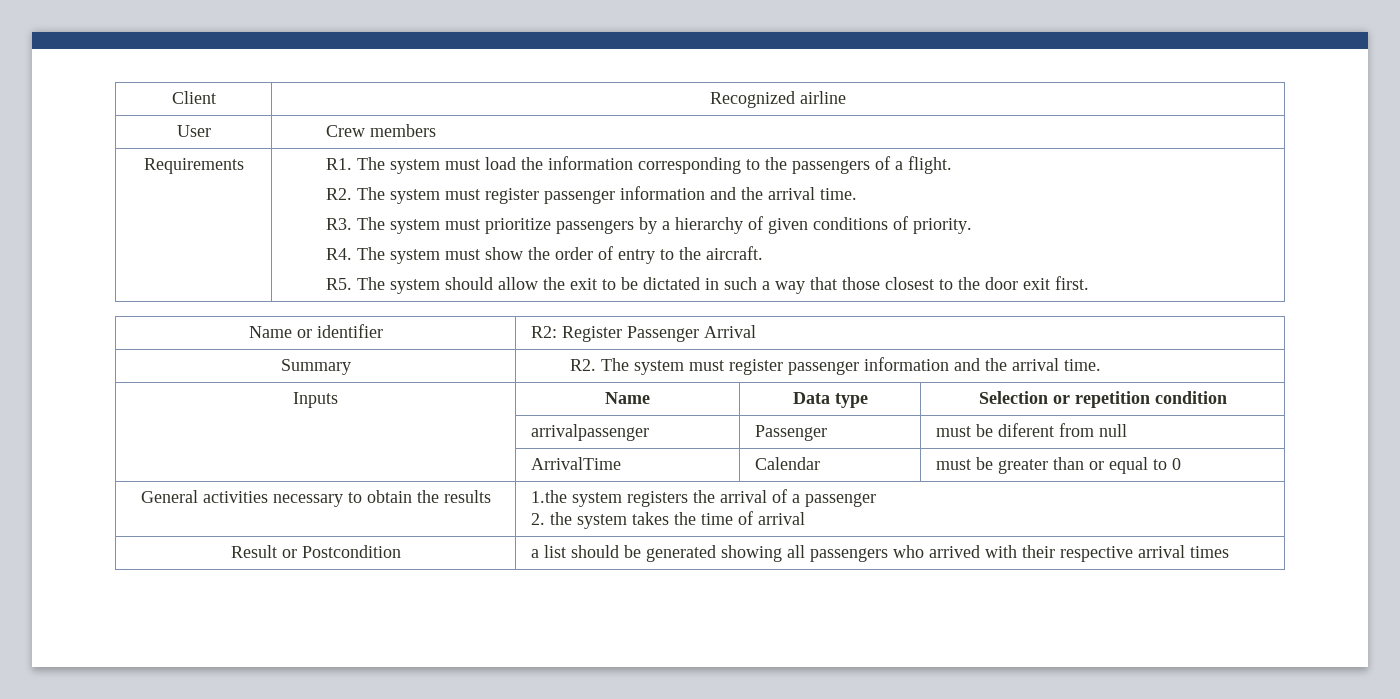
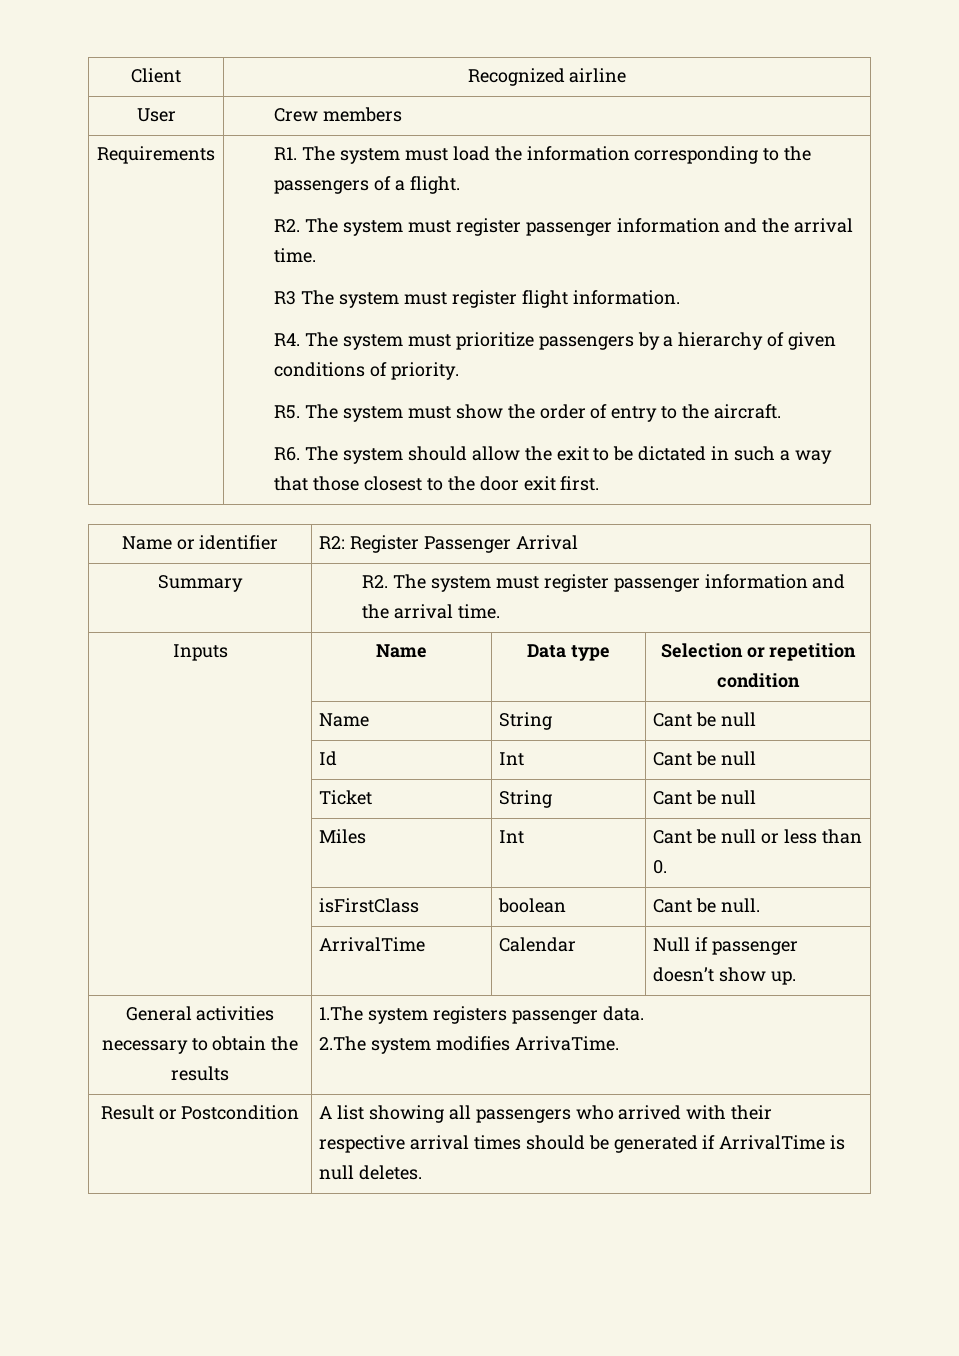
[326,218,353,230] R3. -> [274,290,680,308] [274,333,301,346] R3 The system must register flight information. // R4.
[326,248,353,260] R4. -> [274,405,301,419] R5.
[326,278,353,290] R5. -> [274,447,301,461] R6.
[530,424,649,441] [754,425,827,441] [935,423,1127,437] [530,457,621,470] [754,457,820,470] [935,457,1181,474] arrivalpassenger | Passenger | must be diferent from null // | ArrivalTime | Calendar | must be greater than or equal to 0 -> [319,713,370,727] [499,712,553,730] [653,712,757,727] [319,751,338,766] [499,752,525,766] [653,751,757,766] [319,790,373,805] [499,790,553,808] [653,790,757,805] [319,829,367,844] [499,830,525,844] [653,829,862,844] [653,860,668,874] [319,898,420,913] [498,898,567,913] [653,898,761,913] [319,937,426,952] [499,937,577,952] [653,937,799,955] [653,967,797,985] Name | String | Cant be null // | Id | Int | Cant be null // | Ticket | String | Cant be null // | Miles | Int | Cant be null or less than 0. // | isFirstClass | boolean | Cant be null. // | ArrivalTime | Calendar | Null if passenger doesn’t show up.
[530,490,567,503] 1.the -> [319,1006,364,1021] 1.The
[692,489,876,507] [530,511,805,529] [230,545,401,558] [530,545,716,562] the arrival of a passenger // 2. the system takes the time of arrival // Result or Postcondition | a list should be generated -> [511,1006,644,1024] [319,1036,619,1054] [100,1105,300,1120] [319,1105,365,1120] passenger data. // 2.The system modifies ArrivaTime. // Result or Postcondition | A list
(1229, 552) none -> [525,1135,846,1153] [319,1165,423,1180] should be generated if ArrivalTime is null deletes.

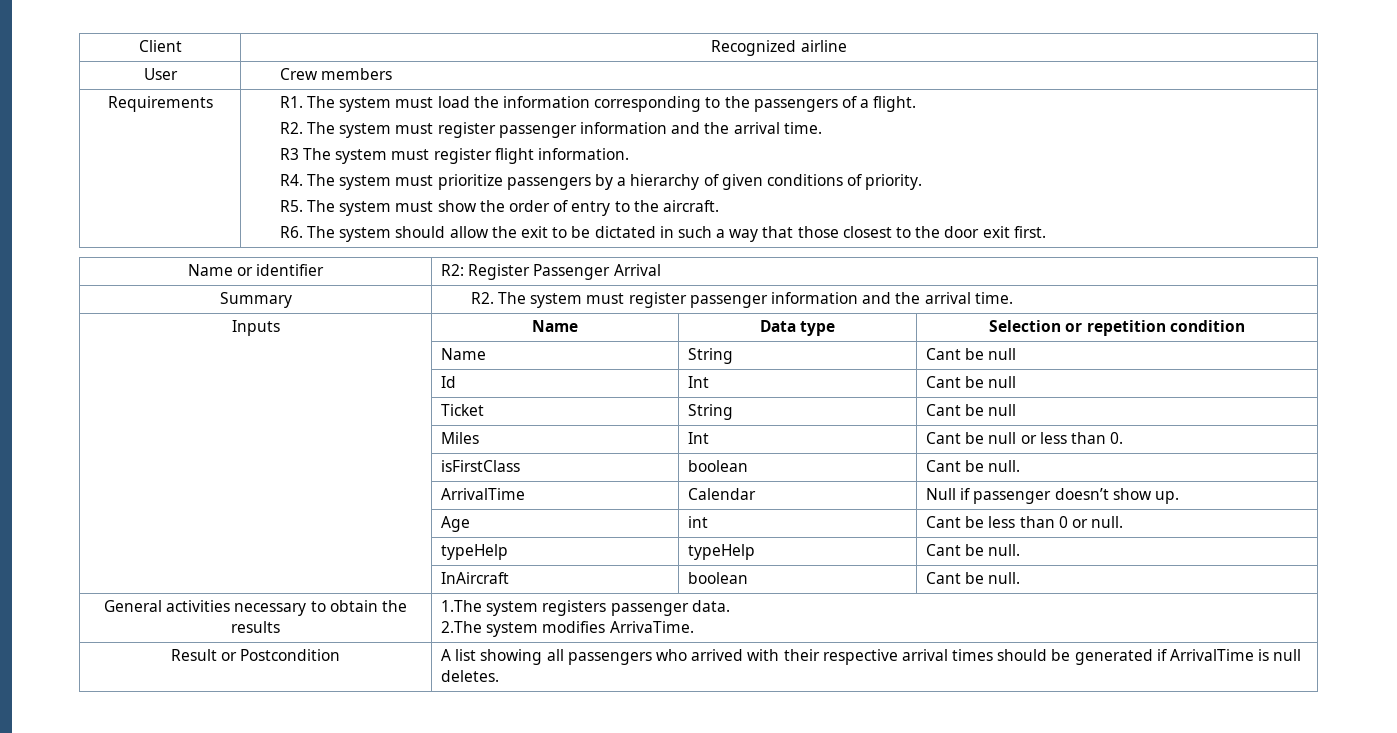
(797, 978) none -> [441,516,471,532] [688,516,709,528] [926,516,1124,528] [441,544,509,560] [688,544,756,560] [926,544,1021,556] [441,572,510,584] [688,572,749,584] [926,572,1021,584] // | Age | int | Cant be less than 0 or null. // | typeHelp | typeHelp | Cant be null. // | InAircraft | boolean | Cant be null.

